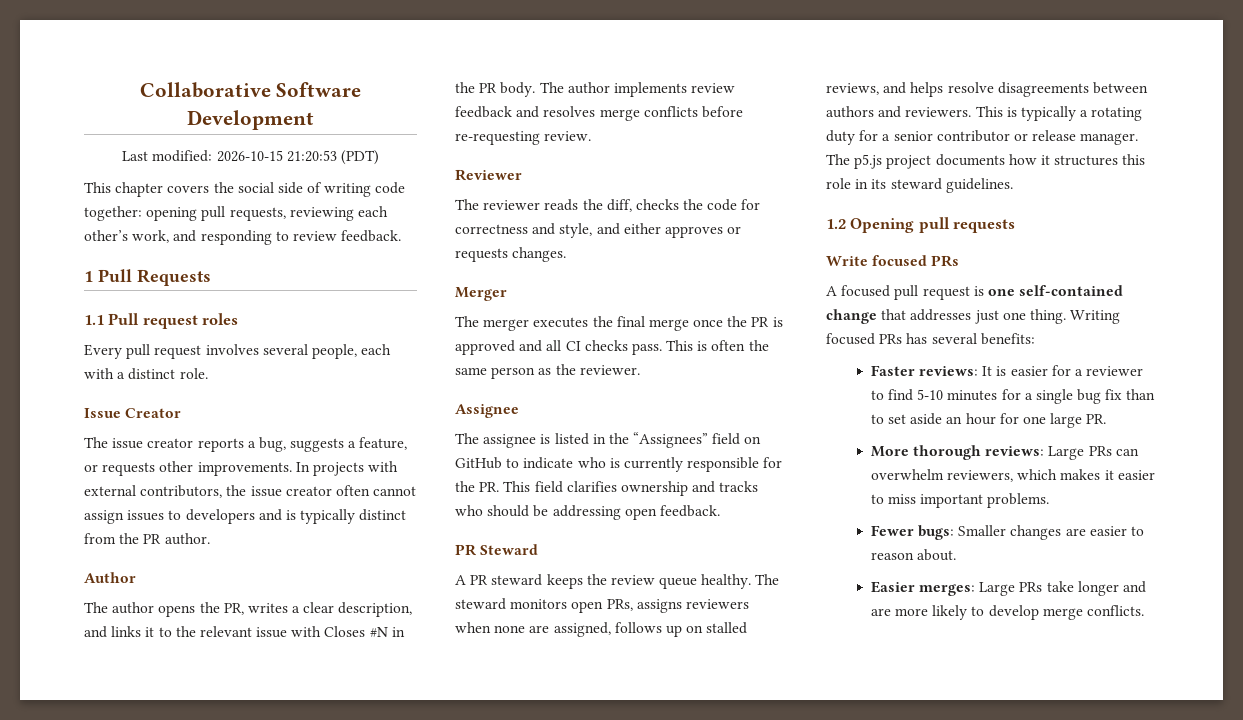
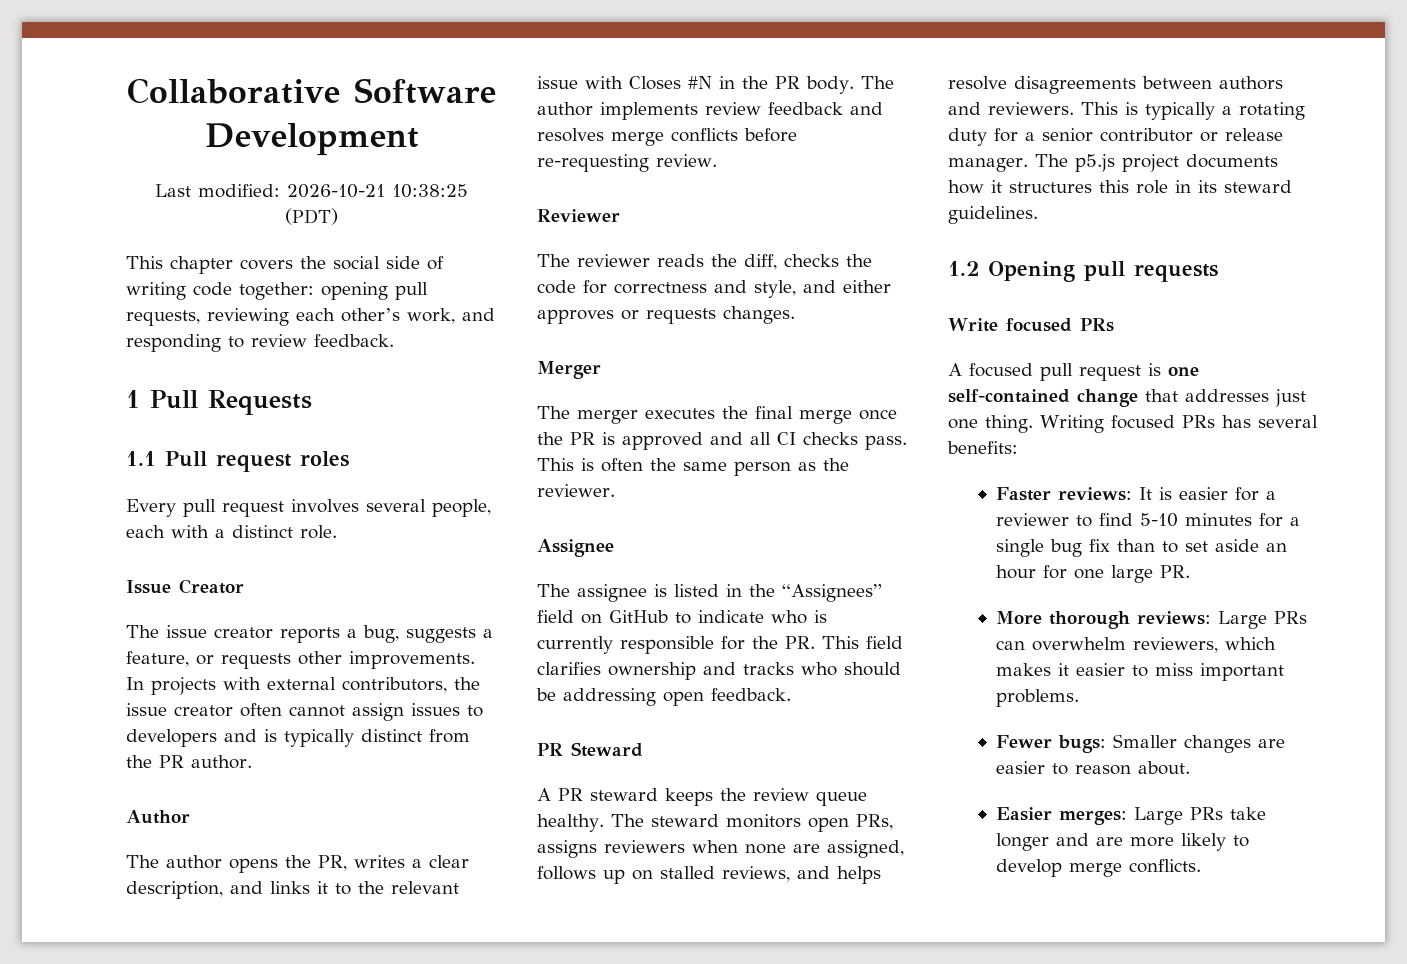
[216,150,337,162] 2026-10-15 21:20:53 -> [287,184,468,198] 2026-10-21 10:38:25

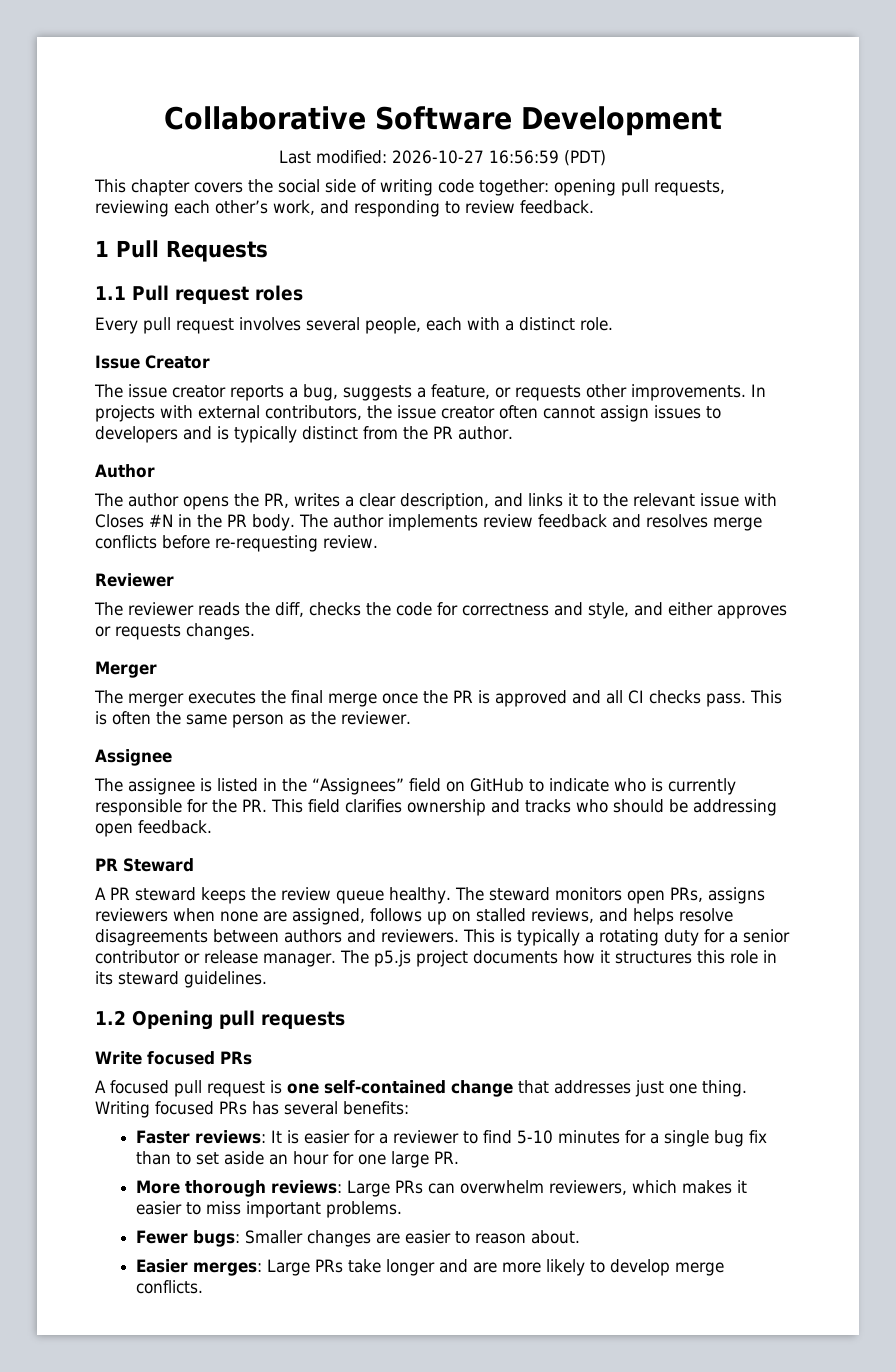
[287,184,468,198] 2026-10-21 10:38:25 -> [392,150,559,164] 2026-10-27 16:56:59

